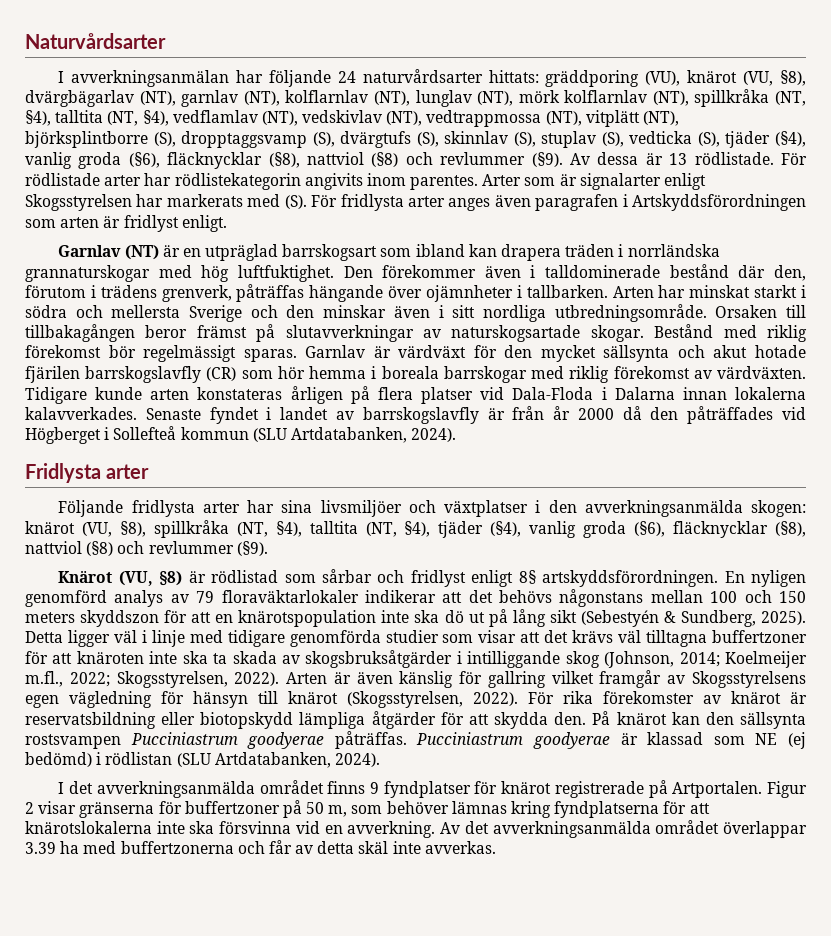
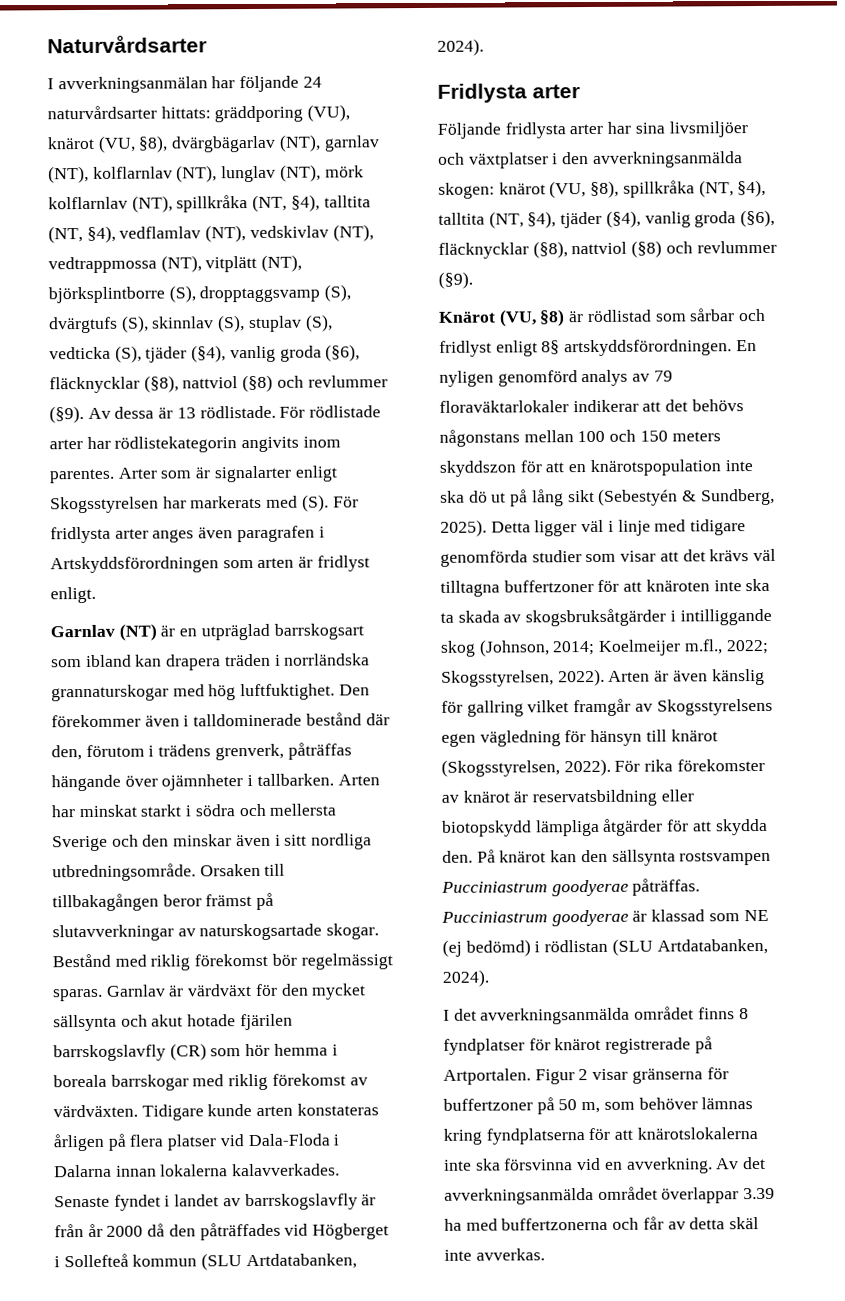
[369,782,379,794] 9 -> [738,1008,749,1020] 8

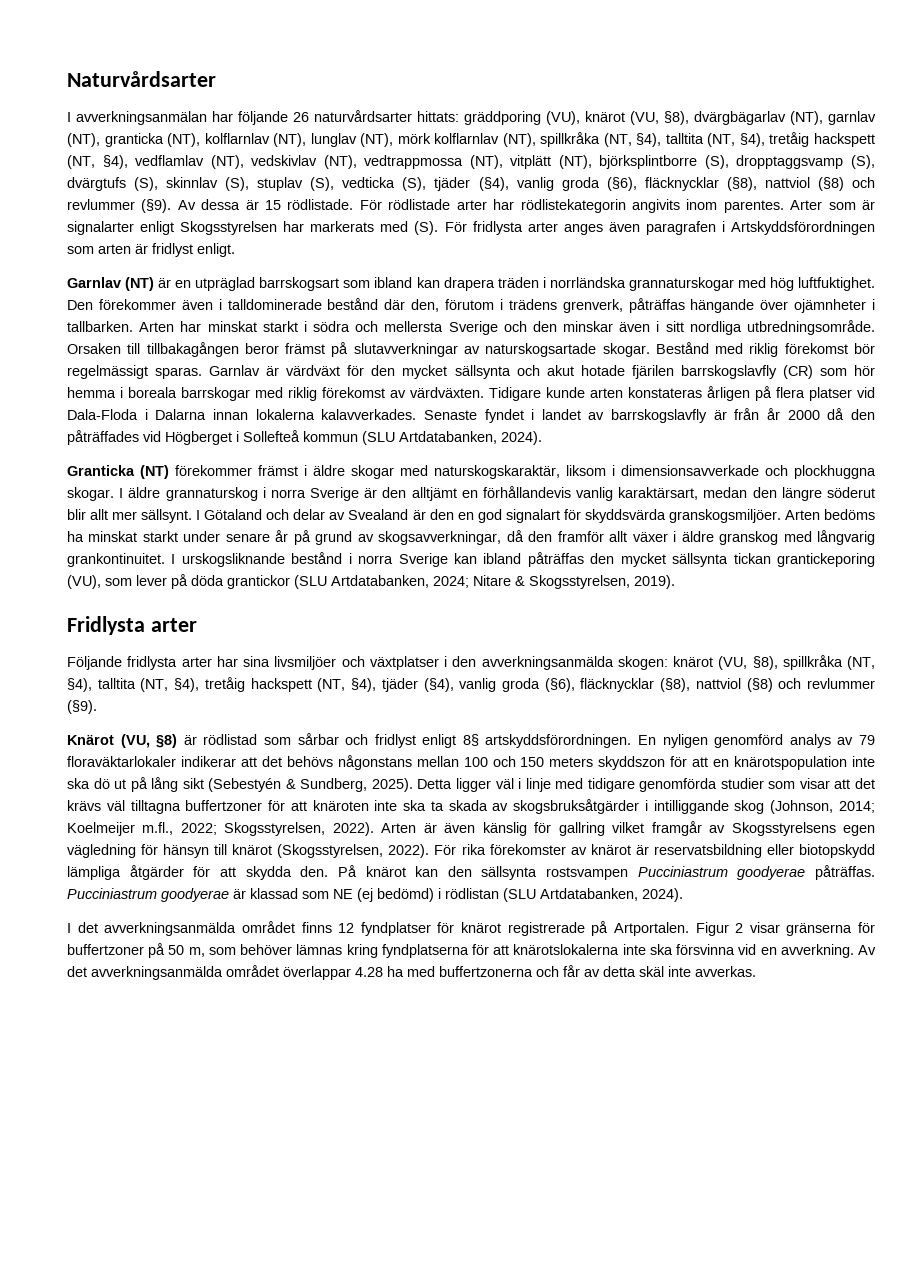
[302,76,322,88] 24 -> [293,112,309,122] 26
(89, 174) none -> [104,133,201,147] granticka (NT),
(116, 234) none -> [769,132,875,147] [67,155,128,169] tretåig hackspett (NT, §4),
[176,407,196,419] 13 -> [265,200,282,210] 15
(484, 47) none -> [67,465,876,479] [67,486,875,501] [67,509,875,523] [67,530,876,545] [67,552,876,567] [67,574,675,589] // Granticka (NT) förekommer främst i äldre skogar med naturskogskaraktär, liksom i dimensionsavverkade och plockhuggna skogar. I äldre grannaturskog i norra Sverige är den alltjämt en förhållandevis vanlig karaktärsart, medan den längre söderut blir allt mer sällsynt. I Götaland och delar av Svealand är den en god signalart för skyddsvärda granskogsmiljöer. Arten bedöms ha minskat starkt under senare år på grund av skogsavverkningar, då den framför allt växer i äldre granskog med långvarig grankontinuitet. I urskogsliknande bestånd i norra Sverige kan ibland påträffas den mycket sällsynta tickan grantickeporing (VU), som lever på döda grantickor (SLU Artdatabanken, 2024; Nitare & Skogsstyrelsen, 2019).
(557, 220) none -> [204,677,377,692] tretåig hackspett (NT, §4),
[738,1008,749,1020] 8 -> [338,923,355,933] 12
[743,1187,776,1200] 3.39 -> [355,967,383,977] 4.28

